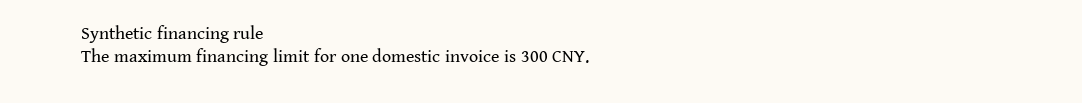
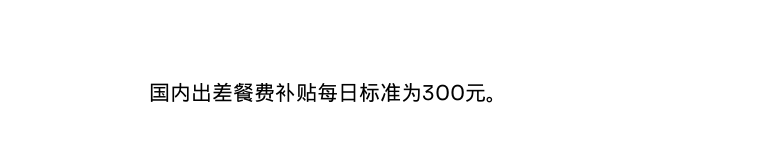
[81,25,264,43] [81,48,590,66] Synthetic financing rule // The maximum financing limit for one domestic invoice is 300 CNY. -> [149,82,508,103] 国内出差餐费补贴每日标准为300元。

